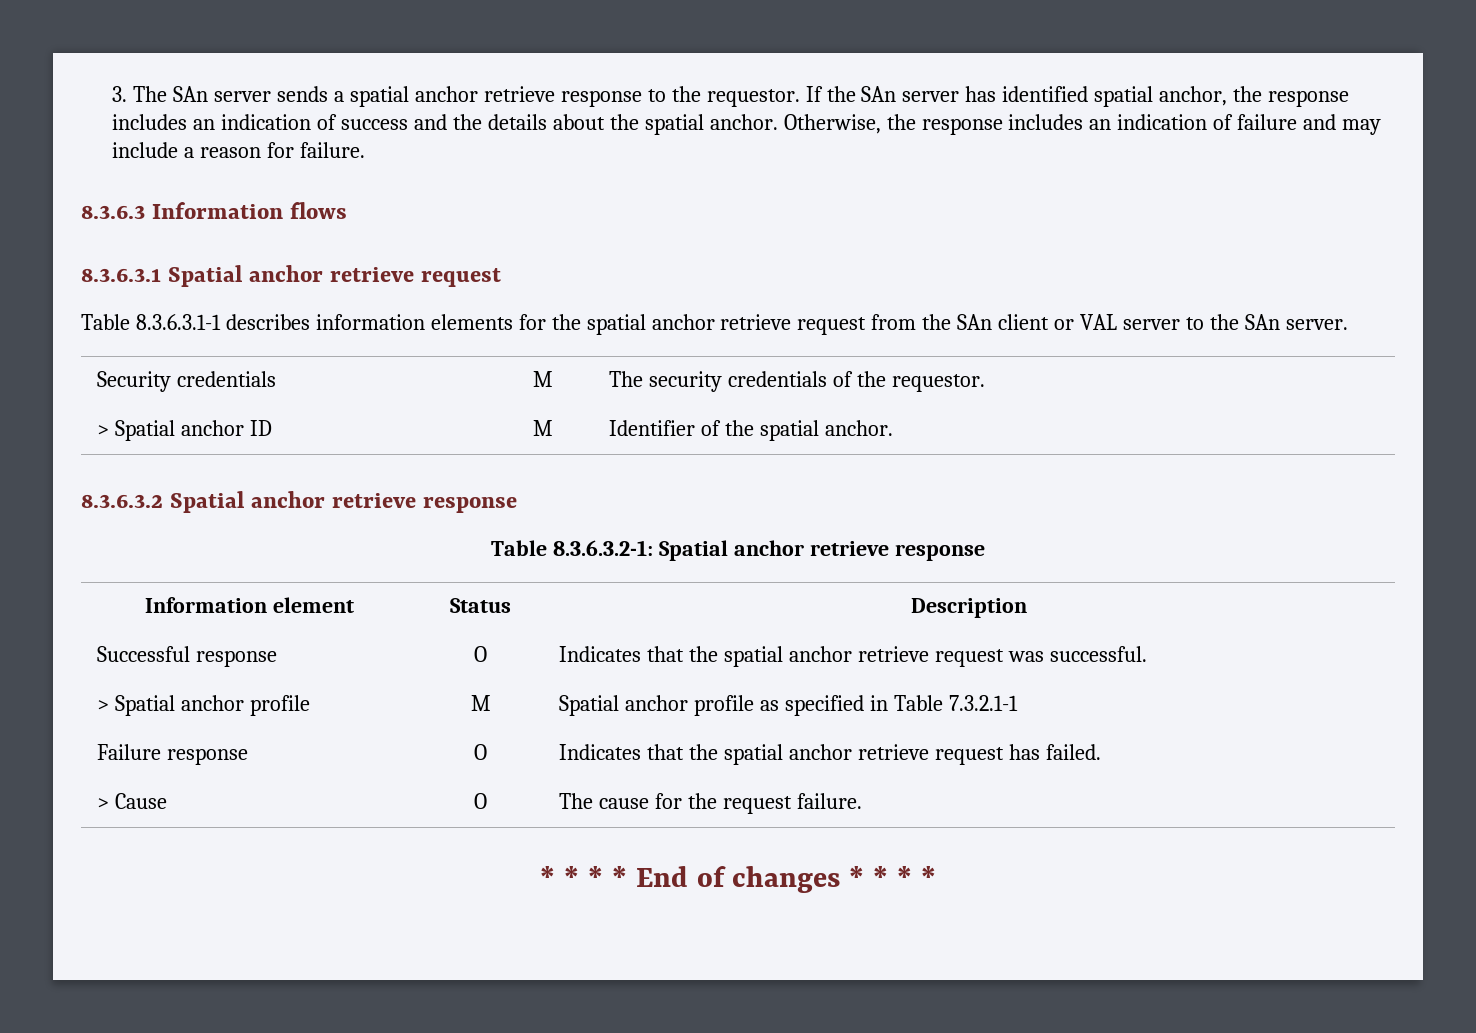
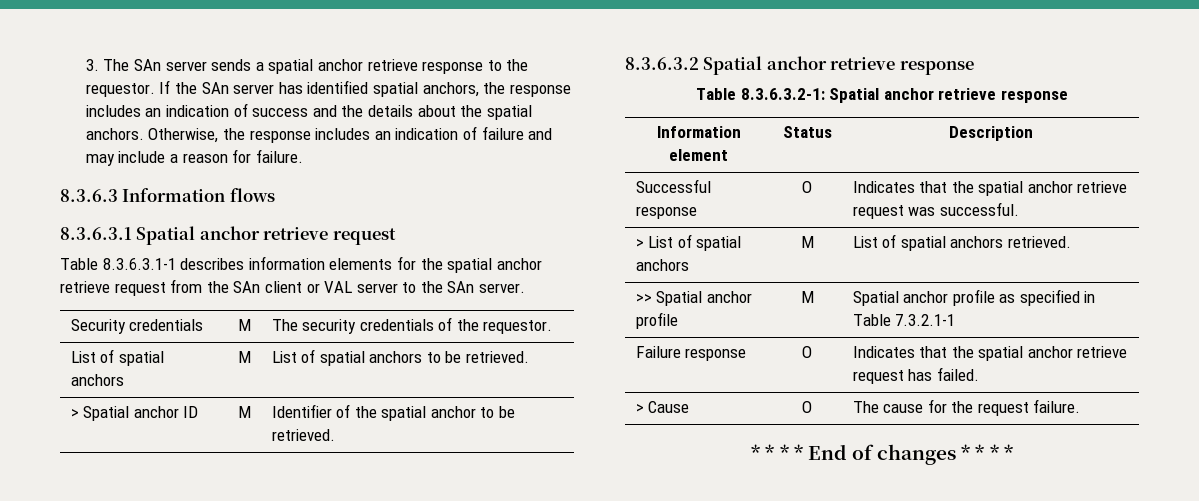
[1159,86,1228,106] anchor, -> [422,82,479,97] anchors,
[709,114,778,130] anchor. -> [85,128,144,140] anchors.
(985, 383) none -> [70,349,164,366] [70,374,124,386] [237,351,251,363] [271,349,530,366] // List of spatial anchors | M | List of spatial anchors to be retrieved.
[824,420,893,436] anchor. -> [430,406,516,418] [271,429,335,441] anchor to be retrieved.
(110, 705) none -> [648,234,742,251] [635,259,689,271] [800,236,814,248] [852,234,1071,251] [635,294,652,303] List of spatial anchors | M | List of spatial anchors retrieved. // >>

